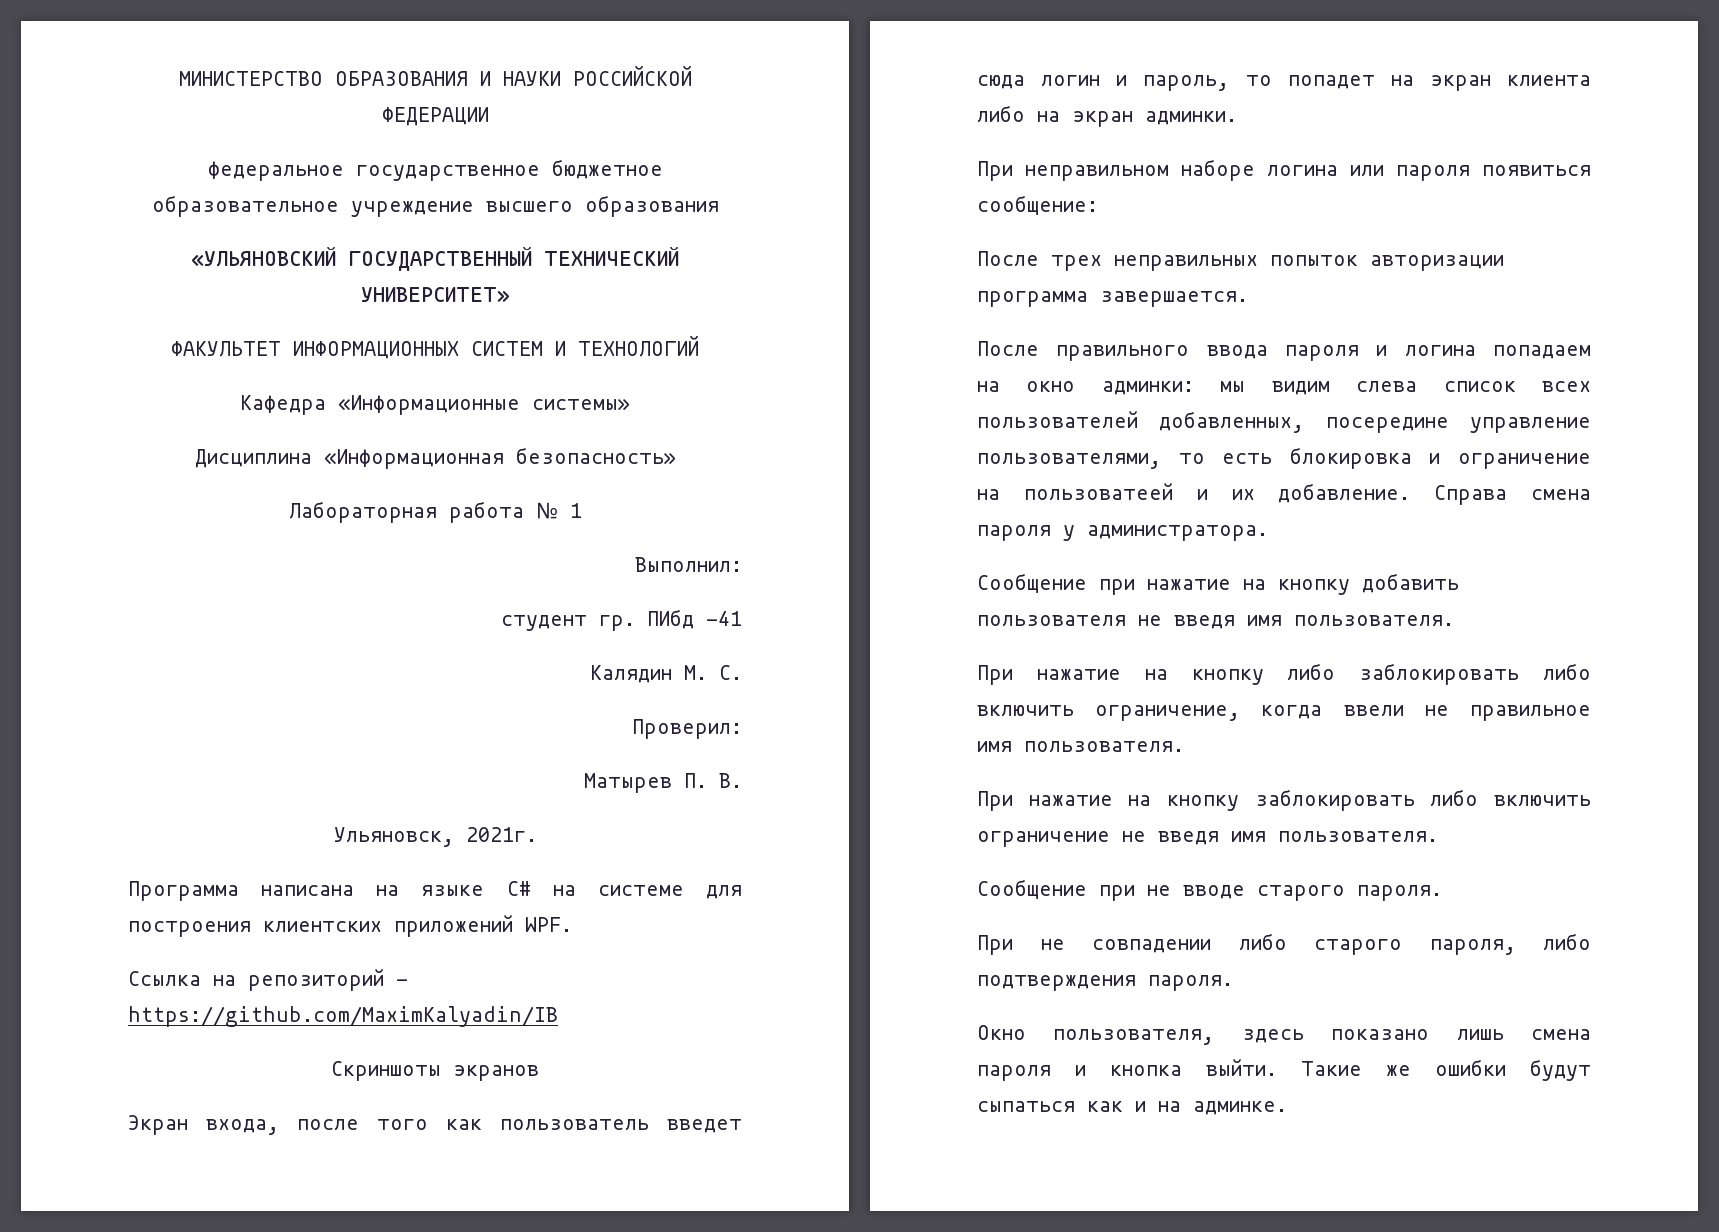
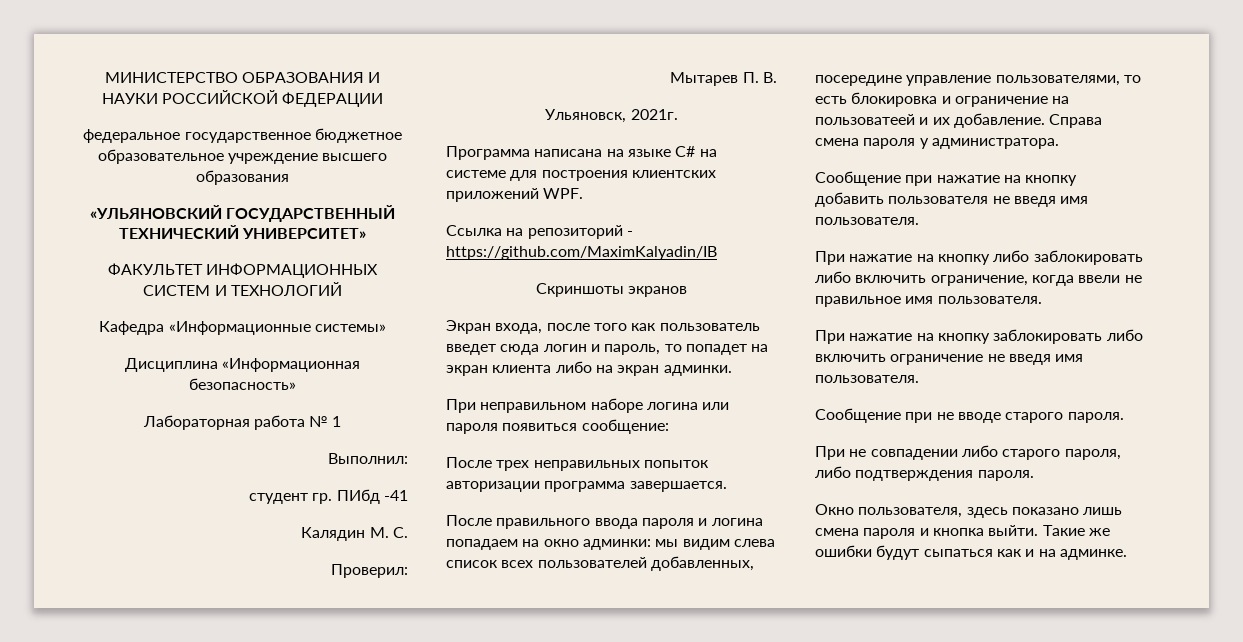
[584,773,672,793] Матырев -> [670,72,739,86] Мытарев

